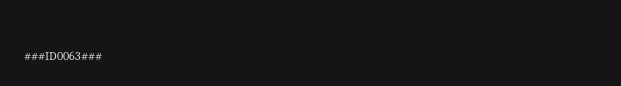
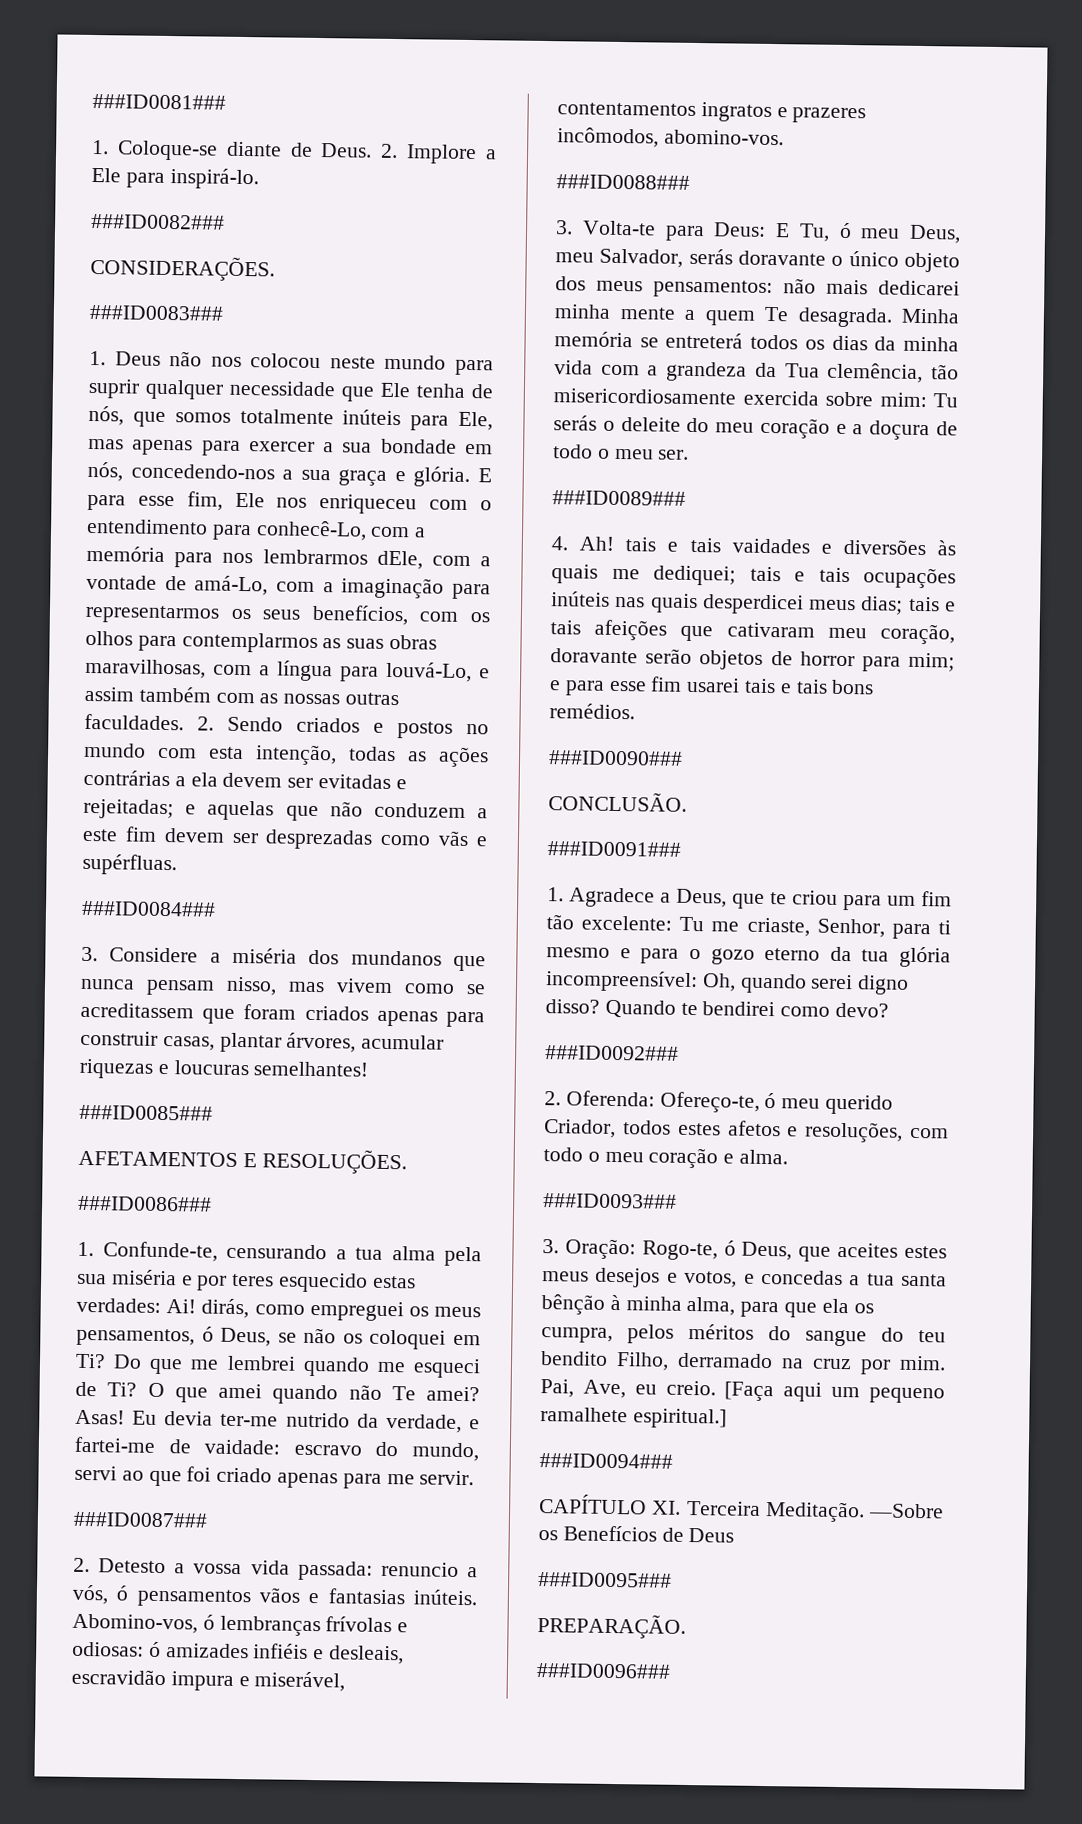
[24,51,102,61] ###ID0063### -> [92,93,226,110] [92,139,497,165] [91,167,259,190] [91,213,225,230] [90,254,275,282] [89,304,224,321] [89,350,494,376] [88,378,493,402] [88,405,493,431] [88,438,493,456] [87,461,492,488] [87,491,492,515] [86,518,427,541] [86,545,492,570] [86,574,491,600] [85,604,490,626] [85,630,438,654] [85,658,490,683] [84,686,400,706] [84,713,489,739] [84,742,489,768] [83,769,407,790] [83,798,488,822] [82,826,487,850] [82,853,177,876] [81,900,216,917] [81,946,486,972] [80,976,486,996] [80,1002,485,1028] [80,1030,445,1053] [79,1058,369,1079] [79,1104,213,1121] [78,1148,407,1175] [78,1195,212,1212] [77,1241,482,1267] [77,1269,416,1293] [76,1297,481,1322] [76,1326,481,1350] [75,1353,481,1379] [75,1381,480,1405] [75,1409,481,1433] [74,1436,479,1462] [74,1465,475,1489] [73,1511,207,1528] [73,1557,478,1581] [72,1584,477,1608] [72,1613,409,1637] [72,1641,405,1665] [71,1668,346,1692] [557,102,867,124] [557,127,784,148] [556,174,690,190] [555,220,961,244] [555,248,960,273] [555,276,960,299] [554,304,960,328] [554,331,959,352] [554,360,959,384] [553,388,958,408] [553,415,958,441] [553,444,690,460] [552,490,686,506] [551,536,956,556] [551,564,956,589] [551,591,956,615] [550,619,955,645] [550,648,955,672] [549,676,875,696] [549,703,635,720] [548,750,683,766] [548,791,687,812] [547,841,681,857] [547,887,952,911] [546,914,951,940] [546,946,951,968] [545,970,910,995] [545,999,890,1018] [545,1045,679,1061] [544,1090,894,1115] [544,1119,949,1143] [543,1147,789,1169] [543,1193,677,1209] [542,1238,947,1262] [542,1267,947,1288] [541,1294,874,1318] [541,1323,946,1347] [540,1351,946,1375] [540,1379,945,1404] [540,1407,727,1429] [539,1453,673,1469] [539,1494,944,1523] [538,1525,735,1543] [538,1572,672,1588] [537,1613,686,1639] [536,1663,671,1679] ###ID0081### // 1. Coloque-se diante de Deus. 2. Implore a Ele para inspirá-lo. // ###ID0082### // CONSIDERAÇÕES. // ###ID0083### // 1. Deus não nos colocou neste mundo para suprir qualquer necessidade que Ele tenha de nós, que somos totalmente inúteis para Ele, mas apenas para exercer a sua bondade em nós, concedendo-nos a sua graça e glória. E para esse fim, Ele nos enriqueceu com o entendimento para conhecê-Lo, com a memória para nos lembrarmos dEle, com a vontade de amá-Lo, com a imaginação para representarmos os seus benefícios, com os olhos para contemplarmos as suas obras maravilhosas, com a língua para louvá-Lo, e assim também com as nossas outras faculdades. 2. Sendo criados e postos no mundo com esta intenção, todas as ações contrárias a ela devem ser evitadas e rejeitadas; e aquelas que não conduzem a este fim devem ser desprezadas como vãs e supérfluas. // ###ID0084### // 3. Considere a miséria dos mundanos que nunca pensam nisso, mas vivem como se acreditassem que foram criados apenas para construir casas, plantar árvores, acumular riquezas e loucuras semelhantes! // ###ID0085### // AFETAMENTOS E RESOLUÇÕES. // ###ID0086### // 1. Confunde-te, censurando a tua alma pela sua miséria e por teres esquecido estas verdades: Ai! dirás, como empreguei os meus pensamentos, ó Deus, se não os coloquei em Ti? Do que me lembrei quando me esqueci de Ti? O que amei quando não Te amei? Asas! Eu devia ter-me nutrido da verdade, e fartei-me de vaidade: escravo do mundo, servi ao que foi criado apenas para me servir. // ###ID0087### // 2. Detesto a vossa vida passada: renuncio a vós, ó pensamentos vãos e fantasias inúteis. Abomino-vos, ó lembranças frívolas e odiosas: ó amizades infiéis e desleais, escravidão impura e miserável, contentamentos ingratos e prazeres incômodos, abomino-vos. // ###ID0088### // 3. Volta-te para Deus: E Tu, ó meu Deus, meu Salvador, serás doravante o único objeto dos meus pensamentos: não mais dedicarei minha mente a quem Te desagrada. Minha memória se entreterá todos os dias da minha vida com a grandeza da Tua clemência, tão misericordiosamente exercida sobre mim: Tu serás o deleite do meu coração e a doçura de todo o meu ser. // ###ID0089### // 4. Ah! tais e tais vaidades e diversões às quais me dediquei; tais e tais ocupações inúteis nas quais desperdicei meus dias; tais e tais afeições que cativaram meu coração, doravante serão objetos de horror para mim; e para esse fim usarei tais e tais bons remédios. // ###ID0090### // CONCLUSÃO. // ###ID0091### // 1. Agradece a Deus, que te criou para um fim tão excelente: Tu me criaste, Senhor, para ti mesmo e para o gozo eterno da tua glória incompreensível: Oh, quando serei digno disso? Quando te bendirei como devo? // ###ID0092### // 2. Oferenda: Ofereço-te, ó meu querido Criador, todos estes afetos e resoluções, com todo o meu coração e alma. // ###ID0093### // 3. Oração: Rogo-te, ó Deus, que aceites estes meus desejos e votos, e concedas a tua santa bênção à minha alma, para que ela os cumpra, pelos méritos do sangue do teu bendito Filho, derramado na cruz por mim. Pai, Ave, eu creio. [Faça aqui um pequeno ramalhete espiritual.] // ###ID0094### // CAPÍTULO XI. Terceira Meditação. —Sobre os Benefícios de Deus // ###ID0095### // PREPARAÇÃO. // ###ID0096###

